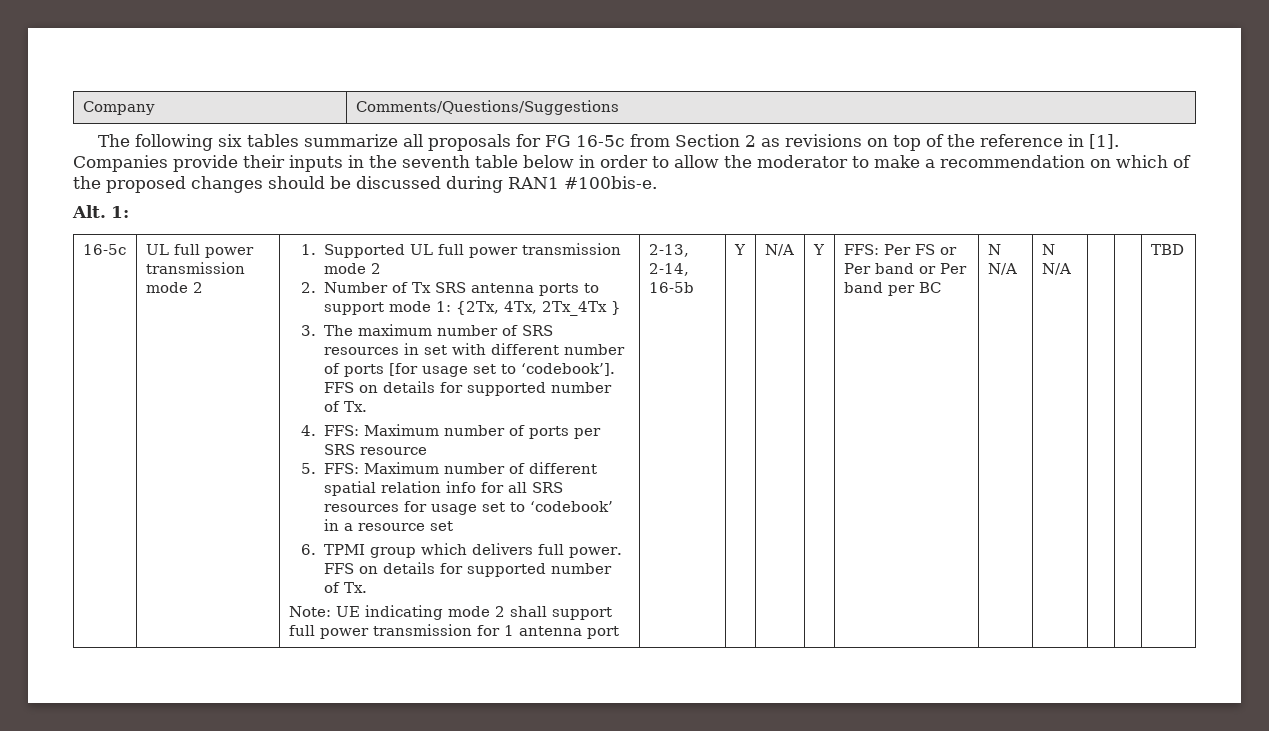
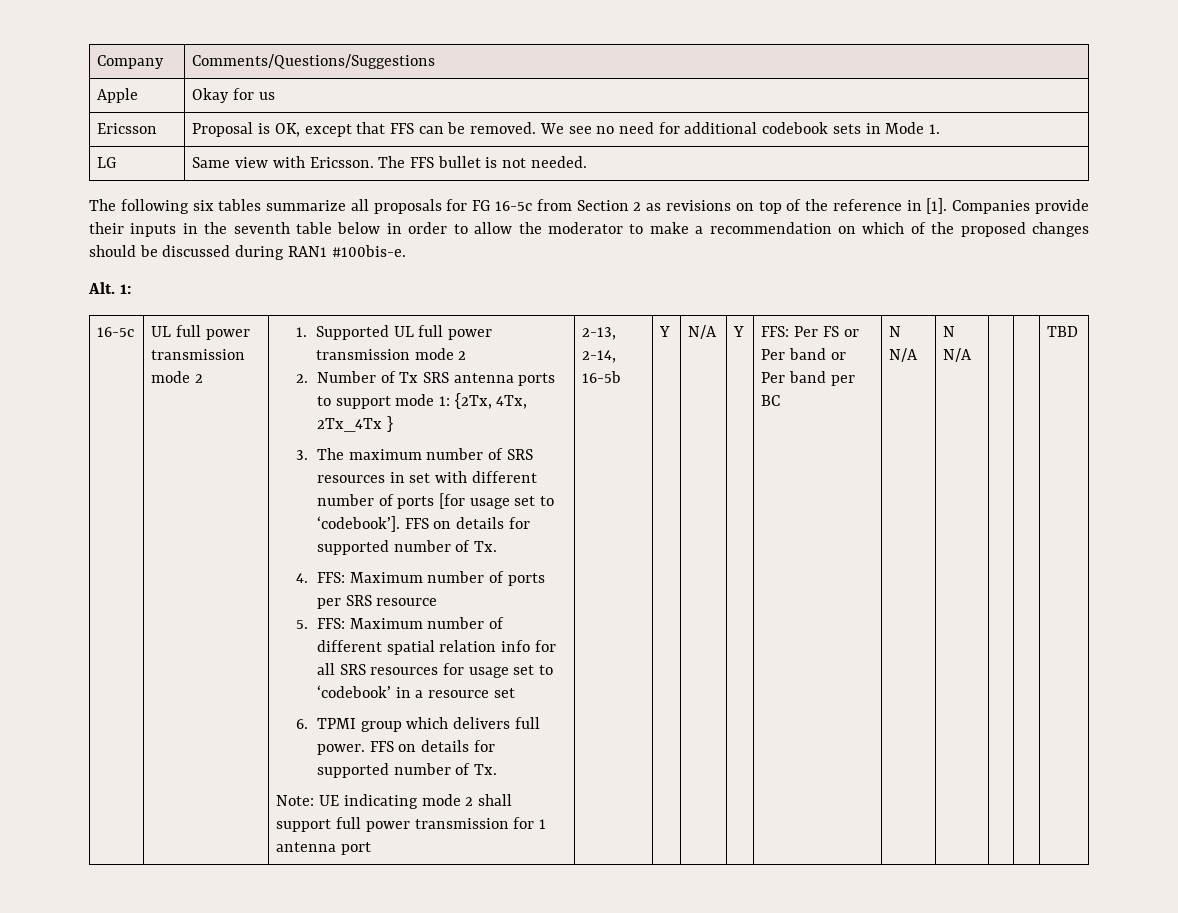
(619, 107) none -> [97,88,139,103] [192,88,275,103] [97,123,158,134] [192,122,941,137] [97,157,117,168] [192,156,587,168] // Apple | Okay for us // Ericsson | Proposal is OK, except that FFS can be removed. We see no need for additional codebook sets in Mode 1. // LG | Same view with Ericsson. The FFS bullet is not needed.

